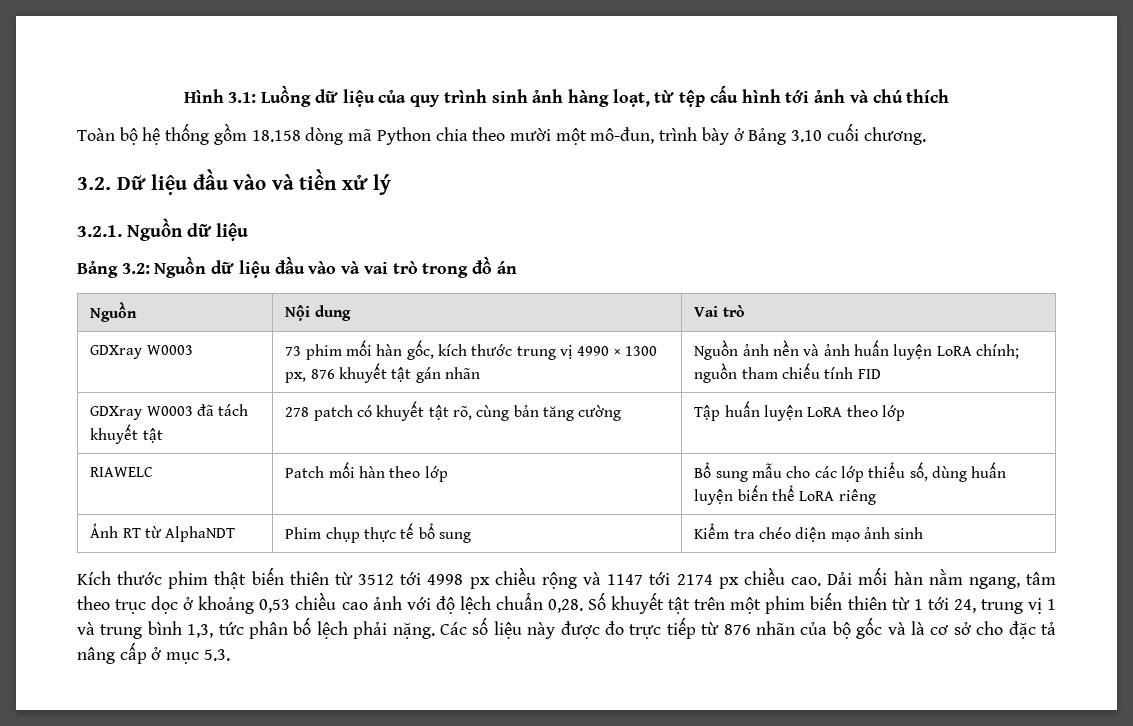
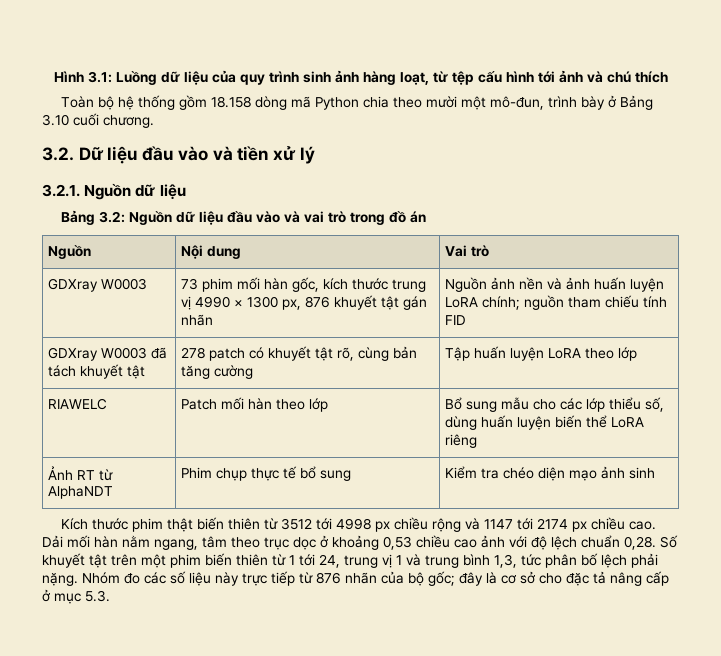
[440,622,467,635] Các -> [82,572,166,584] Nhóm đo các
[560,621,624,639] được đo -> (239, 579) none
[856,617,906,639] gốc và -> [428,571,483,586] gốc; đây

